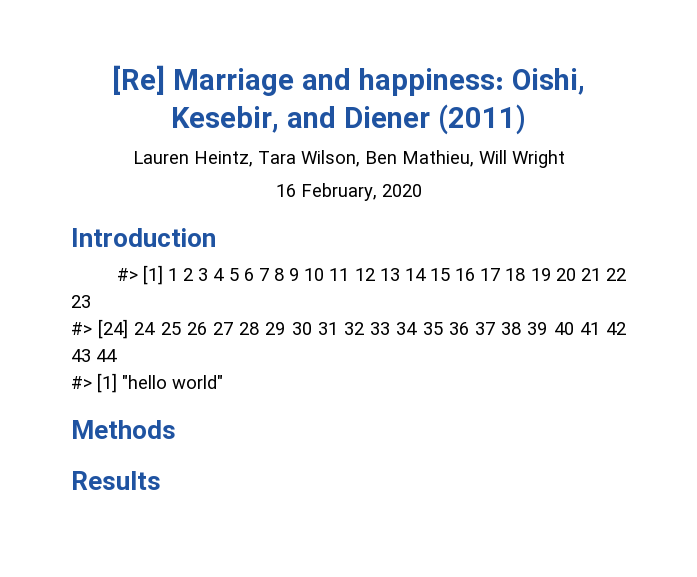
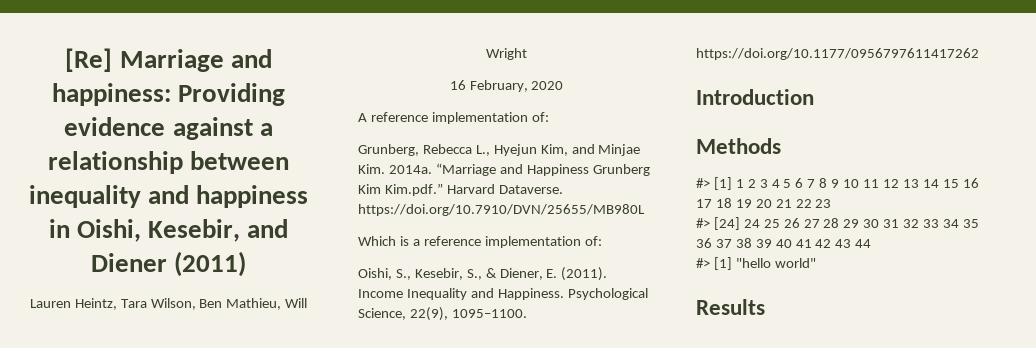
(504, 82) none -> [178,83,286,106] [64,117,273,140] [47,151,290,174] [28,185,309,208] [48,219,70,238] Providing evidence against a relationship between inequality and happiness in
(422, 190) none -> [358,112,549,124] [358,144,641,156] [358,163,650,176] [358,183,563,196] [358,204,645,216] [358,236,602,248] [358,267,608,281] [358,288,648,300] [358,307,527,321] [696,48,979,60] // A reference implementation of: // Grunberg, Rebecca L., Hyejun Kim, and Minjae Kim. 2014a. “Marriage and Happiness Grunberg Kim Kim.pdf.” Harvard Dataverse. https://doi.org/10.7910/DVN/25655/MB980L // Which is a reference implementation of: // Oishi, S., Kesebir, S., & Diener, E. (2011). Income Inequality and Happiness. Psychological Science, 22(9), 1095–1100. https://doi.org/10.1177/0956797611417262
(216, 237) none -> [696,138,781,154] // Methods
[71,420,176,439] // Methods -> (816, 263) none

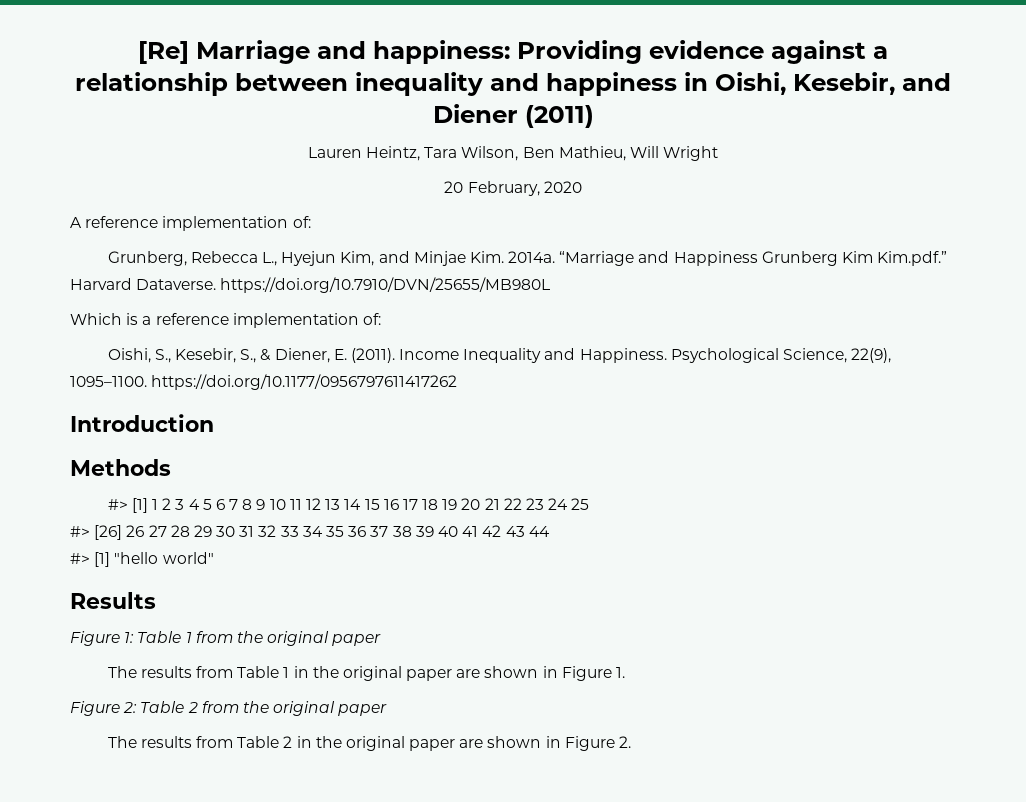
[449,80,466,90] 16 -> [444,181,464,193] 20
[696,217,780,230] // #> [24] 24 25 -> [548,498,590,510] [70,525,123,540] 24 25 // #> [26]
(765, 307) none -> [70,631,382,646] [107,666,625,681] [70,701,388,716] [107,736,631,751] // Figure 1: Table 1 from the original paper // The results from Table 1 in the original paper are shown in Figure 1. // Figure 2: Table 2 from the original paper // The results from Table 2 in the original paper are shown in Figure 2.

